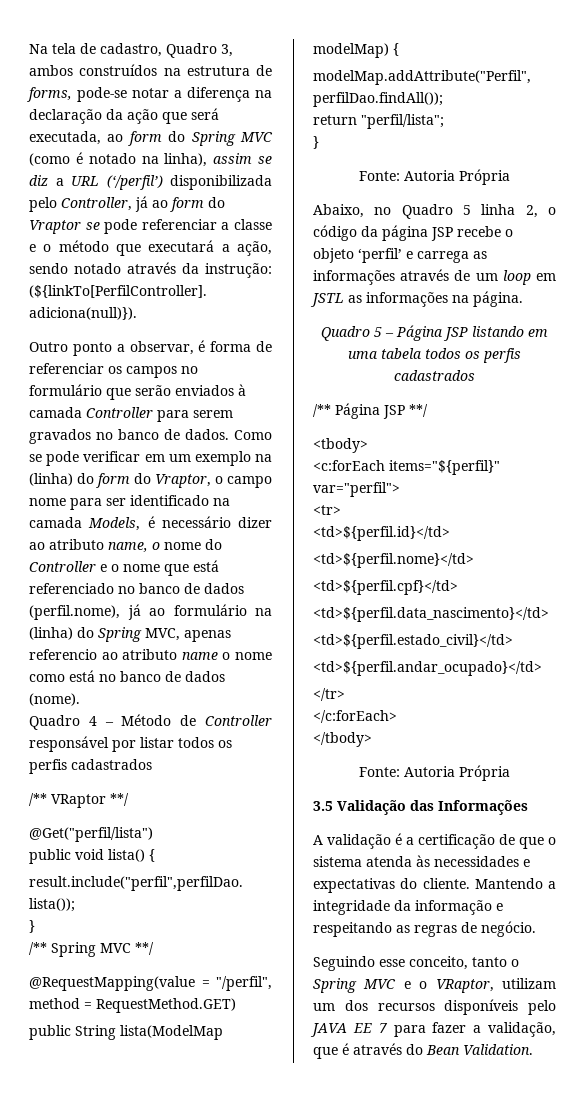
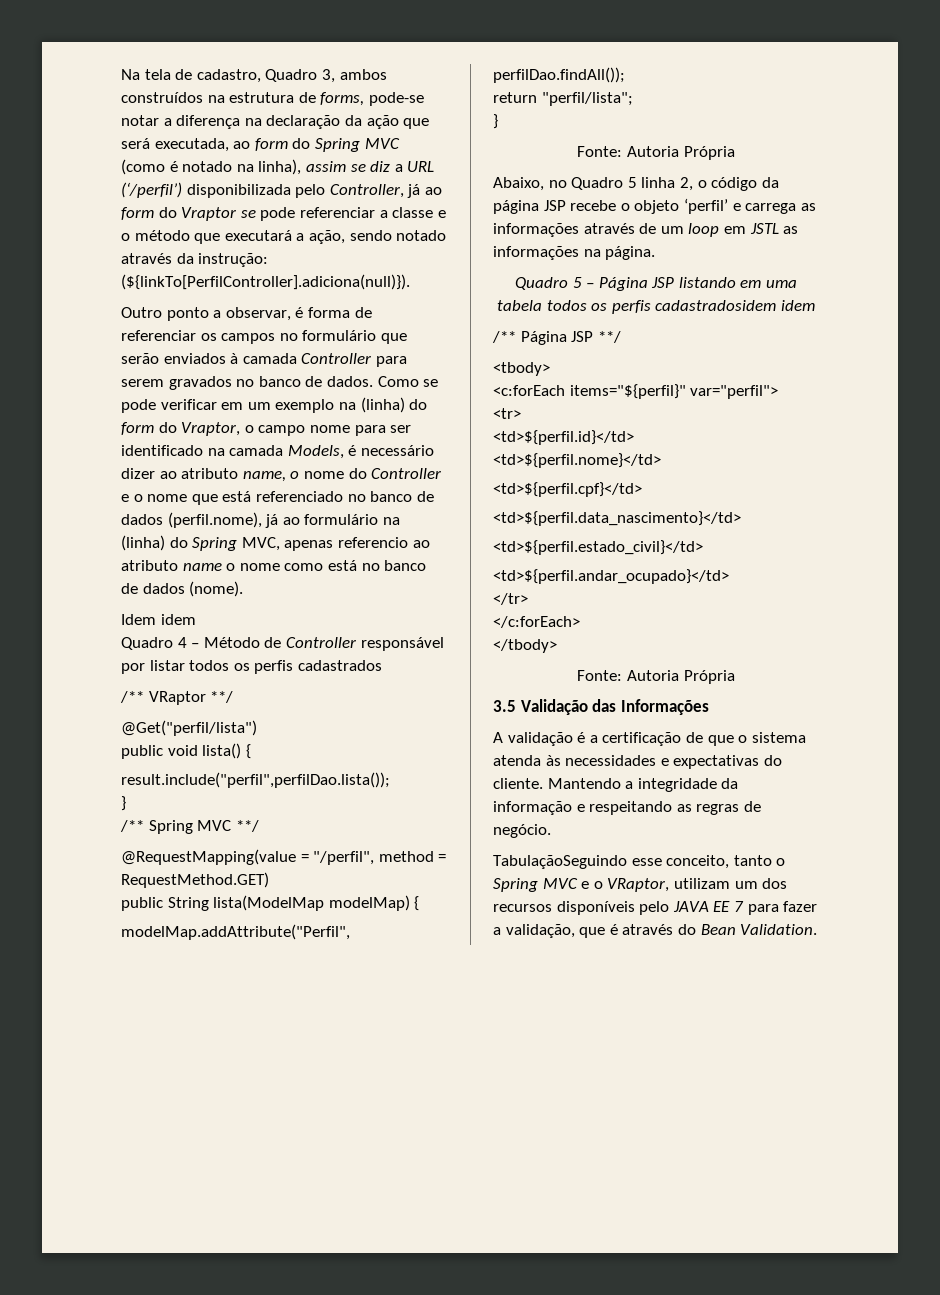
(80, 699) none -> [121,614,196,625] // Idem idem
[394,370,475,381] cadastrados -> [655,300,815,311] cadastradosidem idem
[313,956,375,971] Seguindo -> [493,855,627,869] TabulaçãoSeguindo

